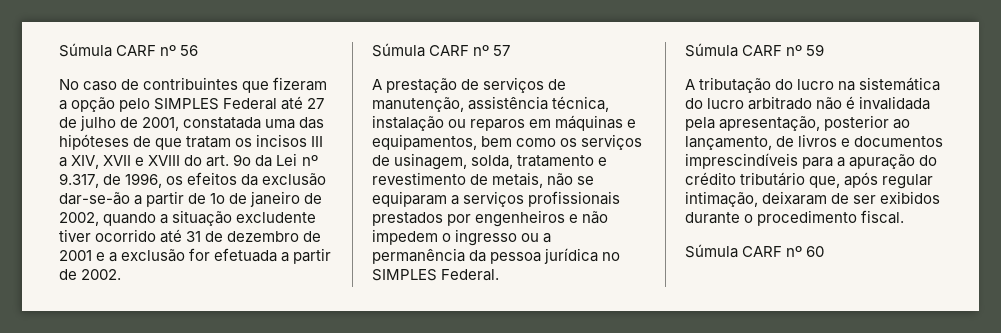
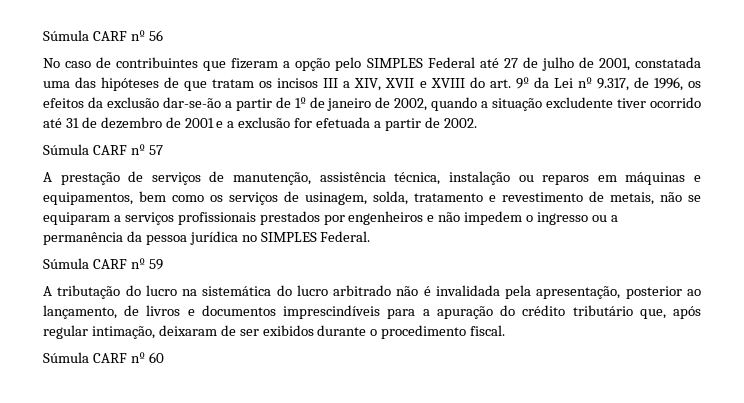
[233,154,252,166] 9o -> [515,77,529,89] 9º
[210,193,226,204] 1o -> [294,97,306,108] 1º

